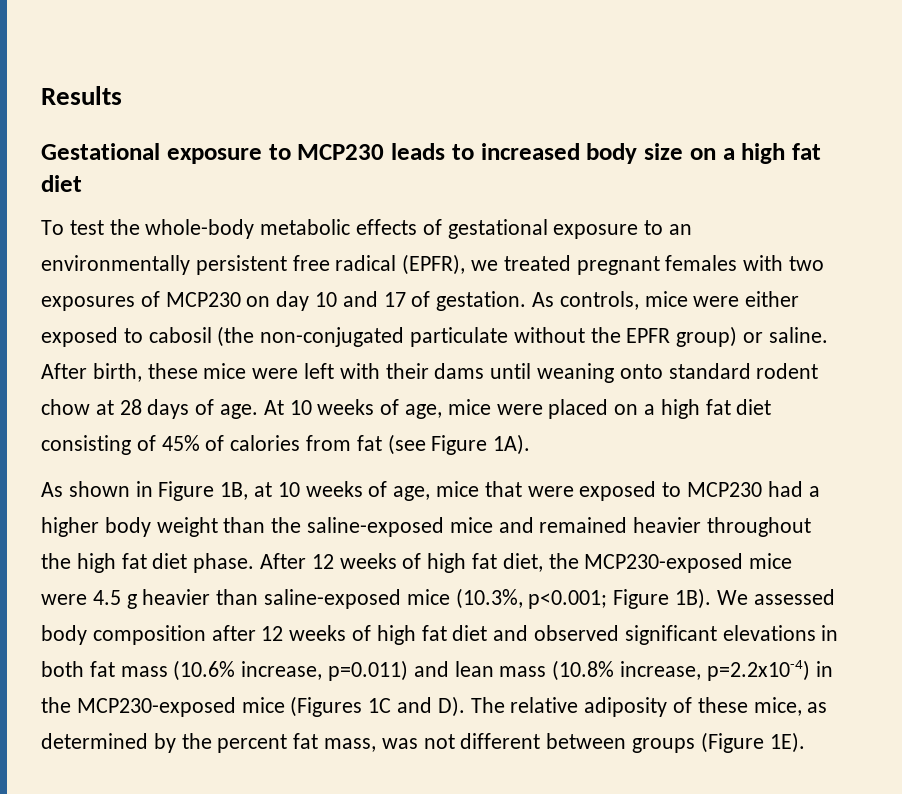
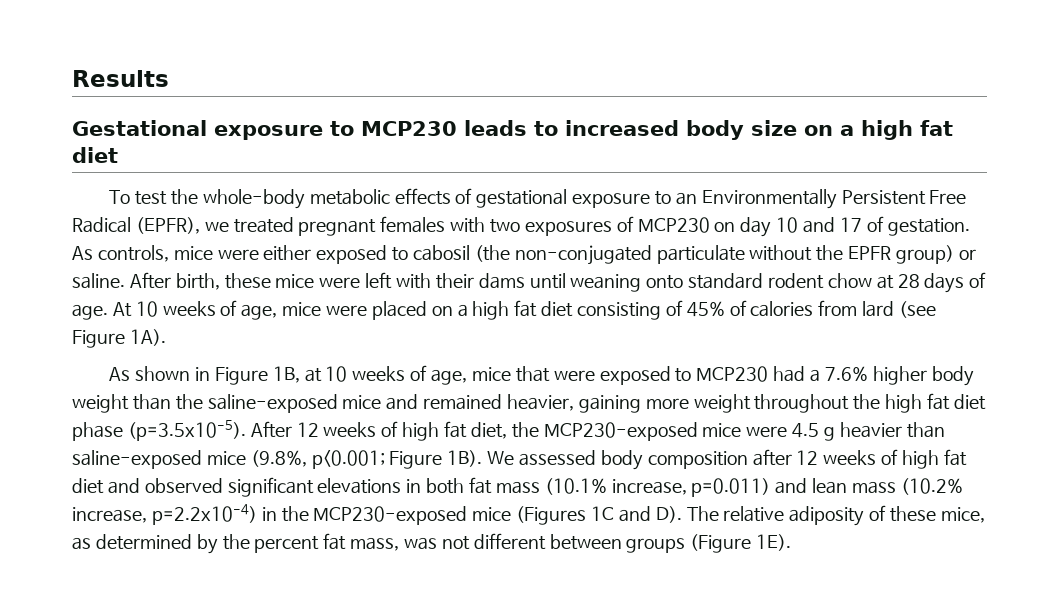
[41,255,397,275] environmentally persistent free radical -> [701,189,967,209] [72,217,131,233] Environmentally Persistent Free Radical
[356,435,382,451] fat -> [862,301,895,317] lard
(820, 491) none -> [824,366,868,381] 7.6%
[633,517,702,533] heavier -> [506,394,751,413] heavier, gaining more weight
[193,553,255,573] phase. -> [72,420,246,441] phase (p=3.5x10-5).
[455,588,523,609] (10.3%, -> [250,450,307,467] (9.8%,
[173,660,236,681] (10.6% -> [544,478,607,495] (10.1%
[552,660,615,681] (10.8% -> [900,478,963,495] (10.2%

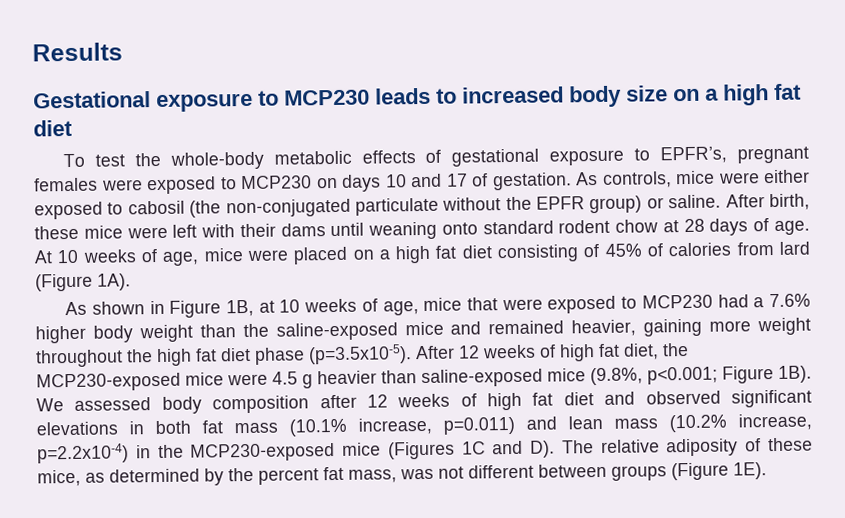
[675,189,967,209] [72,216,634,236] an Environmentally Persistent Free Radical (EPFR), we treated pregnant females with two exposures of -> [660,146,810,164] [34,176,237,195] EPFR’s, pregnant females were exposed to
[740,217,772,237] day -> [342,174,381,192] days
[899,301,937,318] [72,330,125,348] (see Figure -> [35,273,93,292] (Figure

